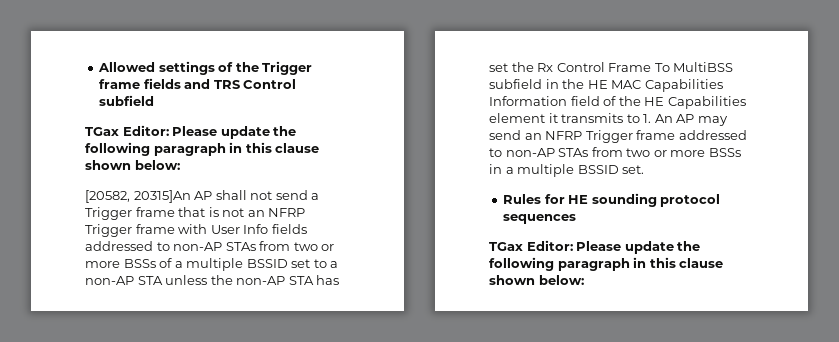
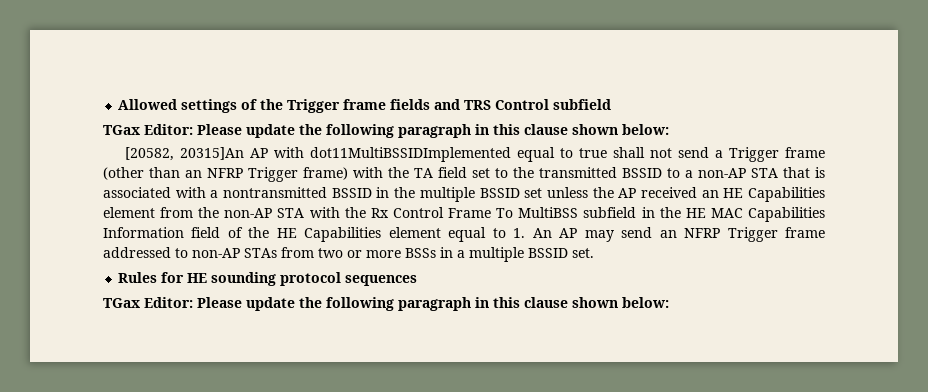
(213, 195) none -> [274,147,608,162] with dot11MultiBSSIDImplemented equal to true
[178,207,306,217] [85,224,307,237] [85,241,335,251] [85,258,339,271] [85,275,340,285] [489,63,508,72] that is not an NFRP Trigger frame with User Info fields addressed to non-AP STAs from two or more BSSs of a multiple BSSID set to a non-AP STA unless the non-AP STA has set -> [103,167,825,182] [103,187,825,202] [103,207,340,218] (other than an NFRP Trigger frame) with the TA field set to the transmitted BSSID to a non-AP STA that is associated with a nontransmitted BSSID in the multiple BSSID set unless the AP received an HE Capabilities element from the non-AP STA with
[548,113,624,123] it transmits -> [448,227,487,242] equal

